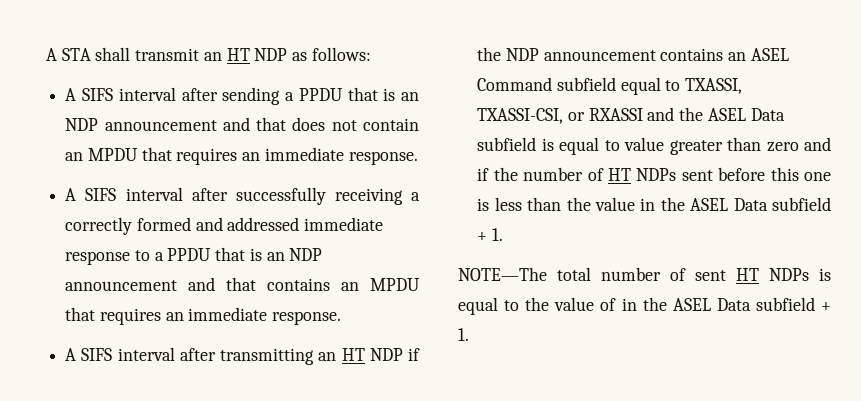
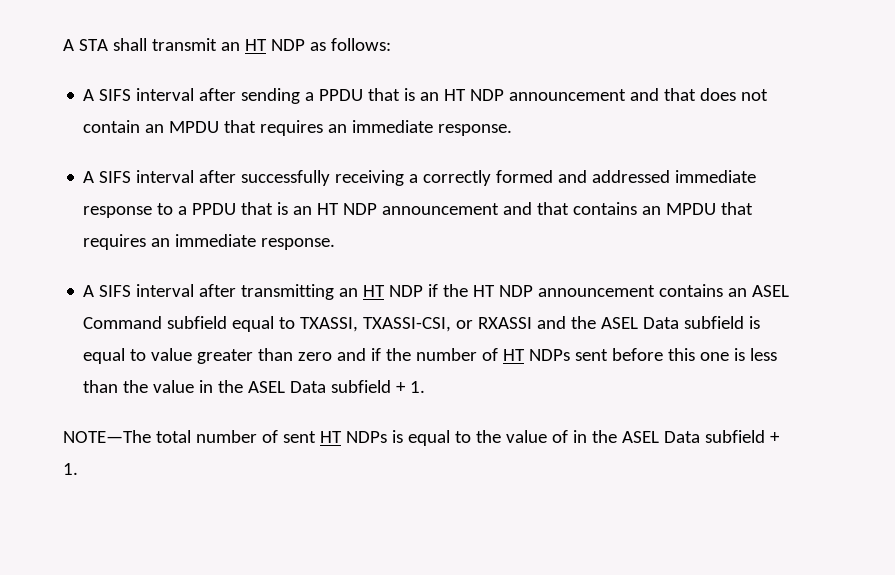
(419, 96) none -> [444,89,467,101] HT
(285, 256) none -> [317,203,340,215] HT
(502, 54) none -> [473,285,496,297] HT

